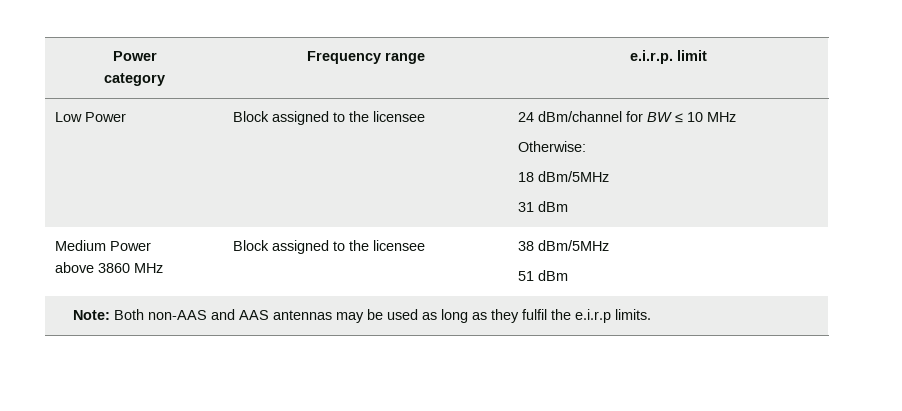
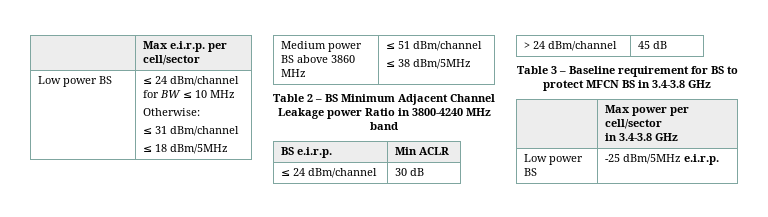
[112,51,157,61] [104,73,165,86] [307,51,425,64] [630,50,707,64] [54,112,126,122] [232,111,425,125] Power // category | Frequency range | e.i.r.p. limit // Low Power | Block assigned to the licensee | -> [143,41,228,52] [143,55,201,65] [38,76,113,87] [143,78,153,84] | Max e.i.r.p. per cell/sector // Low power BS | ≤
(586, 146) none -> [143,126,240,136] [143,146,153,152] ≤ 31 dBm/channel // ≤
[517,201,568,212] // 31 dBm -> (229, 149) none
[109,241,151,251] Power // -> [328,43,363,52] [281,55,295,63] power BS
[232,240,425,254] [517,240,609,251] [517,270,568,281] [72,309,651,323] Block assigned to the licensee | 38 dBm/5MHz // 51 dBm // Note: Both non-AAS and AAS antennas may be used as long as they fulfil the e.i.r.p limits. -> [386,41,483,51] [386,59,472,69] [273,94,495,105] [277,108,491,119] [370,122,398,130] [281,147,333,158] [395,147,450,155] [281,168,378,178] [395,168,425,176] [524,41,618,51] [638,41,668,49] [516,66,738,77] [543,80,711,91] [605,105,690,116] [605,119,663,129] [605,133,679,141] [524,154,584,165] [524,168,538,176] [605,154,720,165] ≤ 51 dBm/channel // ≤ 38 dBm/5MHz // Table 2 – BS Minimum Adjacent Channel Leakage power Ratio in 3800-4240 MHz band // BS e.i.r.p. | Min ACLR // ≤ 24 dBm/channel | 30 dB // > 24 dBm/channel | 45 dB // Table 3 – Baseline requirement for BS to protect MFCN BS in 3.4-3.8 GHz // | Max power per cell/sector // in 3.4-3.8 GHz // Low power BS | -25 dBm/5MHz e.i.r.p.

